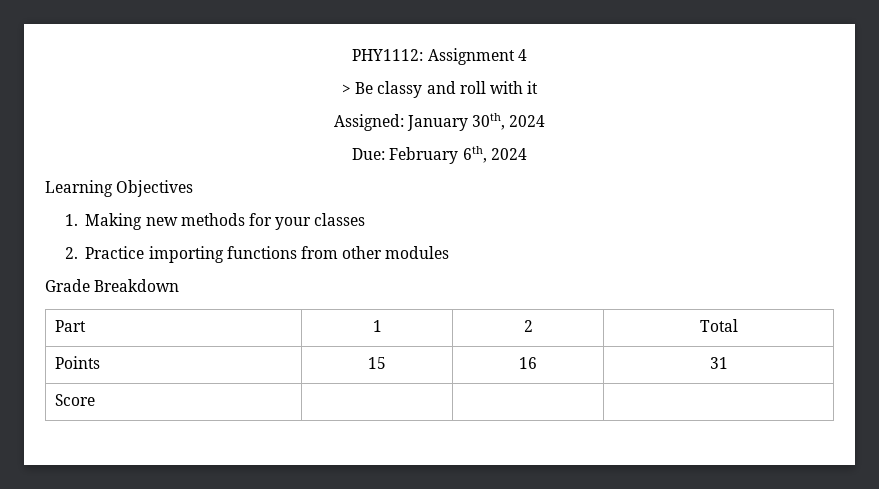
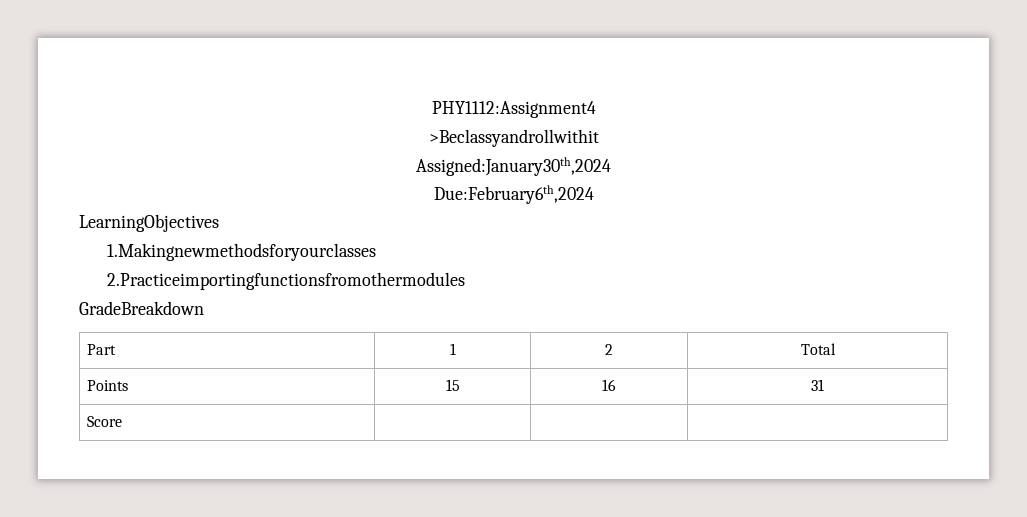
[352,48,527,65] [341,81,539,98] [333,113,546,131] [352,146,527,164] [45,180,194,197] [64,213,366,230] [64,246,450,263] [45,279,180,292] PHY1112: Assignment 4 // > Be classy and roll with it // Assigned: January 30th, 2024 // Due: February 6th, 2024 // Learning Objectives // 1. Making new methods for your classes // 2. Practice importing functions from other modules // Grade Breakdown -> [431,101,596,118] [428,129,599,147] [416,157,611,176] [433,185,594,204] [79,214,219,232] [106,243,376,261] [106,272,465,290] [79,301,204,315] PHY1112:Assignment4 // >Beclassyandrollwithit // Assigned:January30th,2024 // Due:February6th,2024 // LearningObjectives // 1.Makingnewmethodsforyourclasses // 2.Practiceimportingfunctionsfromothermodules // GradeBreakdown

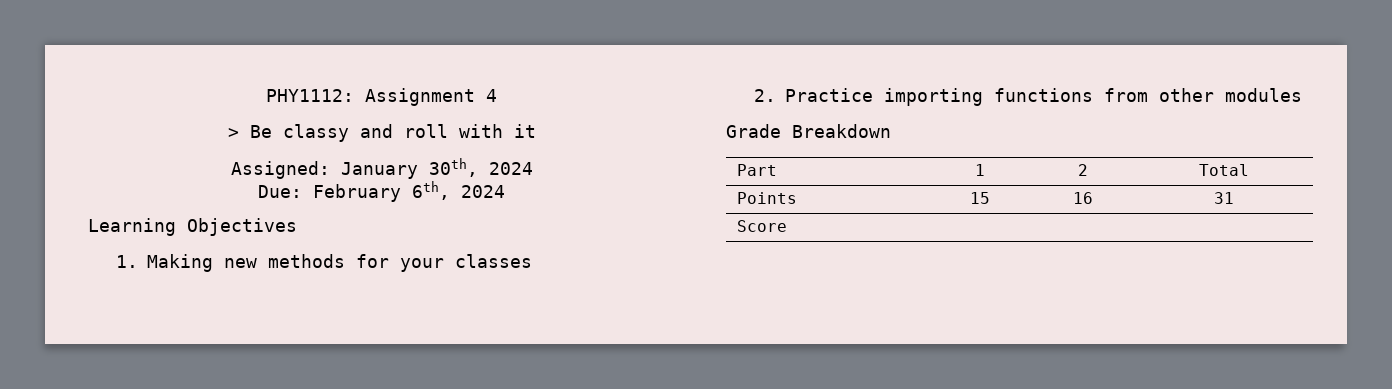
[431,101,596,118] [428,129,599,147] [416,157,611,176] [433,185,594,204] [79,214,219,232] [106,243,376,261] [106,272,465,290] [79,301,204,315] PHY1112:Assignment4 // >Beclassyandrollwithit // Assigned:January30th,2024 // Due:February6th,2024 // LearningObjectives // 1.Makingnewmethodsforyourclasses // 2.Practiceimportingfunctionsfromothermodules // GradeBreakdown -> [266,88,497,106] [227,124,536,142] [230,158,533,179] [258,181,505,202] [88,218,297,236] [115,254,532,272] [753,88,1302,106] [726,124,891,138] PHY1112: Assignment 4 // > Be classy and roll with it // Assigned: January 30th, 2024 // Due: February 6th, 2024 // Learning Objectives // 1. Making new methods for your classes // 2. Practice importing functions from other modules // Grade Breakdown

